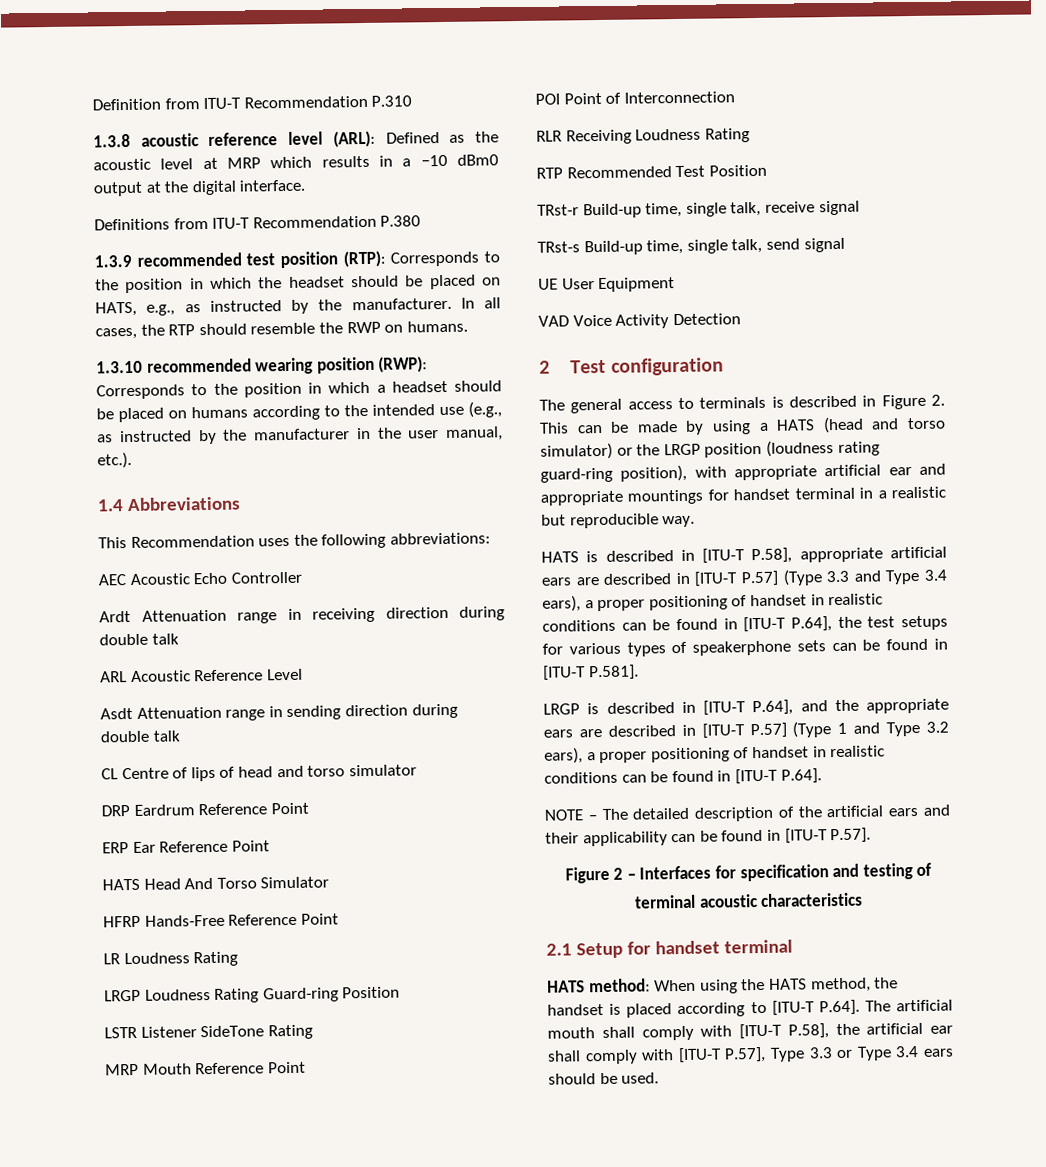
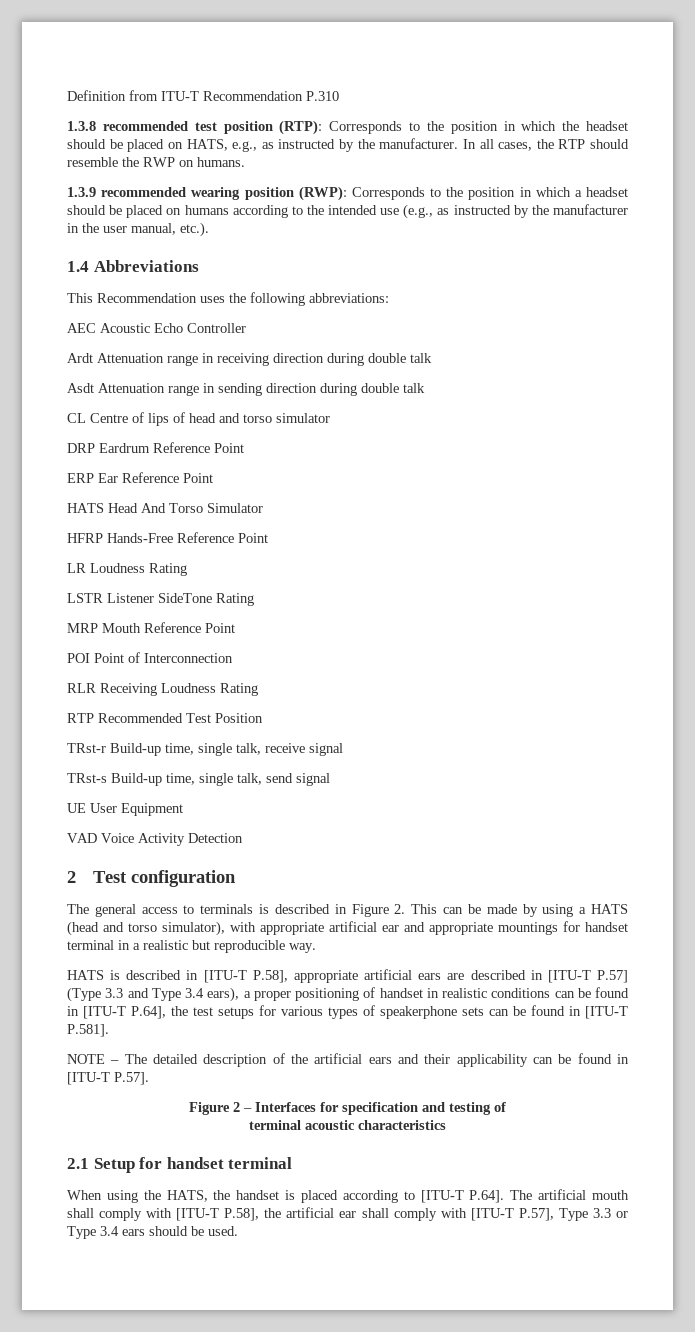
[140,130,500,148] [93,154,499,171] [93,179,306,197] [94,215,422,231] [94,254,132,268] acoustic reference level (ARL): Defined as the acoustic level at MRP which results in a −10 dBm0 output at the digital interface. // Definitions from ITU-T Recommendation P.380 // 1.3.9 -> (96, 126) none
[96,360,143,374] 1.3.10 -> [67,187,96,197] 1.3.9
[100,668,303,683] // ARL Acoustic Reference Level -> (432, 358) none
[104,986,401,1003] // LRGP Loudness Rating Guard-ring Position -> (187, 569) none
[540,440,880,460] [540,464,688,483] simulator) or the LRGP position (loudness rating guard-ring position), -> [162,921,225,936] simulator),
[543,698,949,716] [543,721,949,739] [544,745,886,764] [544,768,822,785] // LRGP is described in [ITU-T P.64], and the appropriate ears are described in [ITU-T P.57] (Type 1 and Type 3.2 ears), a proper positioning of handset in realistic conditions can be found in [ITU-T P.64]. -> (109, 1030) none
[547,978,651,993] HATS method: -> (293, 1163) none
[768,977,871,993] HATS method, -> [166,1190,208,1202] HATS,

